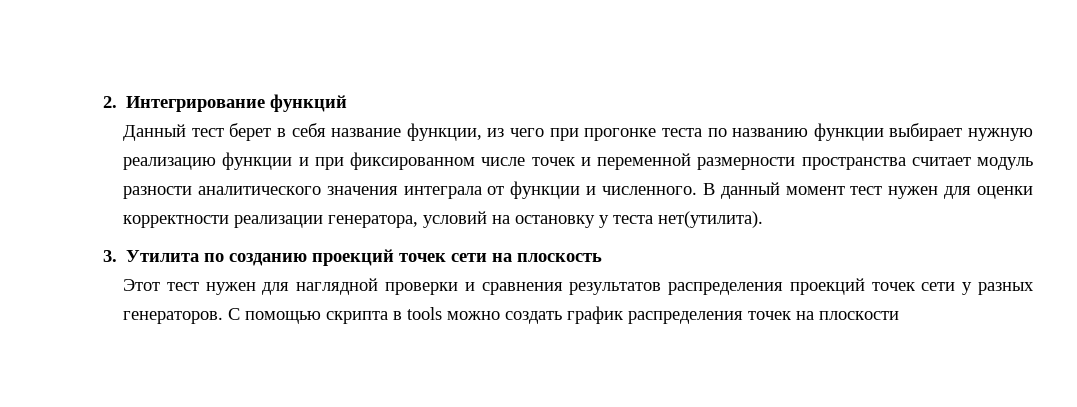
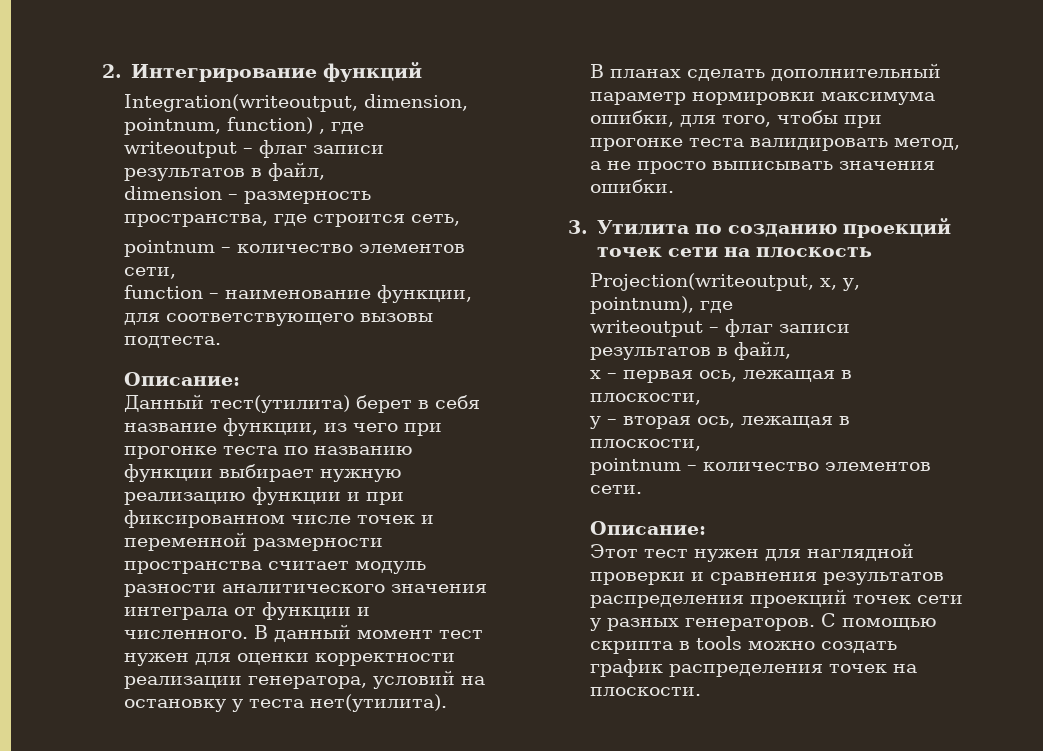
(347, 103) none -> [124,94,469,112] [124,117,365,135] [124,140,385,158] [124,162,326,181] [124,186,372,204] [124,214,461,227] [124,240,466,257] [124,267,177,279] [124,285,473,303] [124,313,434,326] [124,336,222,348] [124,372,241,386] // Integration(writeoutput, dimension, pointnum, function) , где // writeoutput – флаг записи результатов в файл, // dimension – размерность пространства, где строится сеть, // pointnum – количество элементов сети, // function – наименование функции, для соответствующего вызовы подтеста. // Описание:
[191,128,224,137] тест -> [210,395,351,413] тест(утилита)
(764, 219) none -> [590,63,942,81] [590,92,936,105] [590,110,883,128] [590,138,961,151] [590,161,936,174] [590,179,675,193] // В планах сделать дополнительный параметр нормировки максимума ошибки, для того, чтобы при прогонке теста валидировать метод, а не просто выписывать значения ошибки.
(602, 257) none -> [590,273,861,291] [590,296,734,314] [590,319,851,337] [590,341,792,360] [590,370,853,383] [590,393,702,405] [589,416,851,429] [590,439,702,451] [590,458,932,475] [590,485,643,494] [590,521,707,535] // Projection(writeoutput, x, y, pointnum), где // writeoutput – флаг записи результатов в файл, // x – первая ось, лежащая в плоскости, // y – вторая ось, лежащая в плоскости, // pointnum – количество элементов сети. // Описание:
[819,311,900,320] плоскости -> [590,687,702,696] плоскости.

